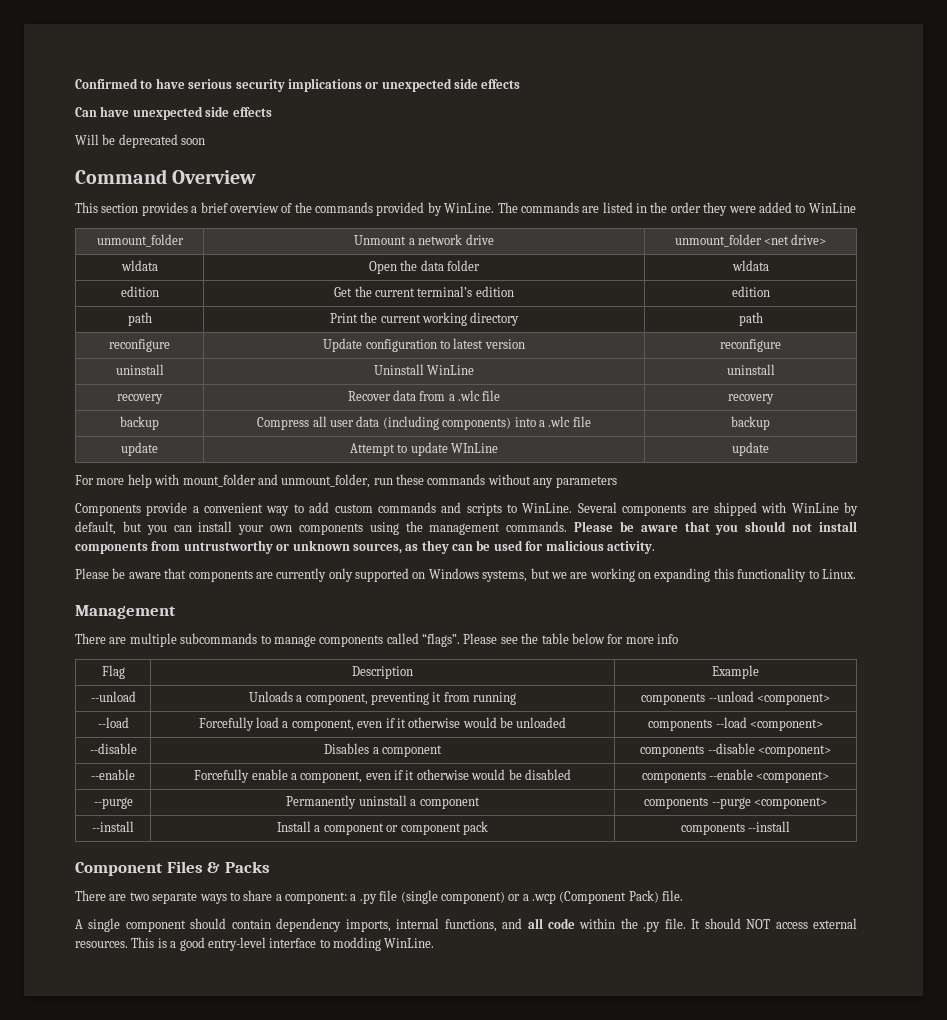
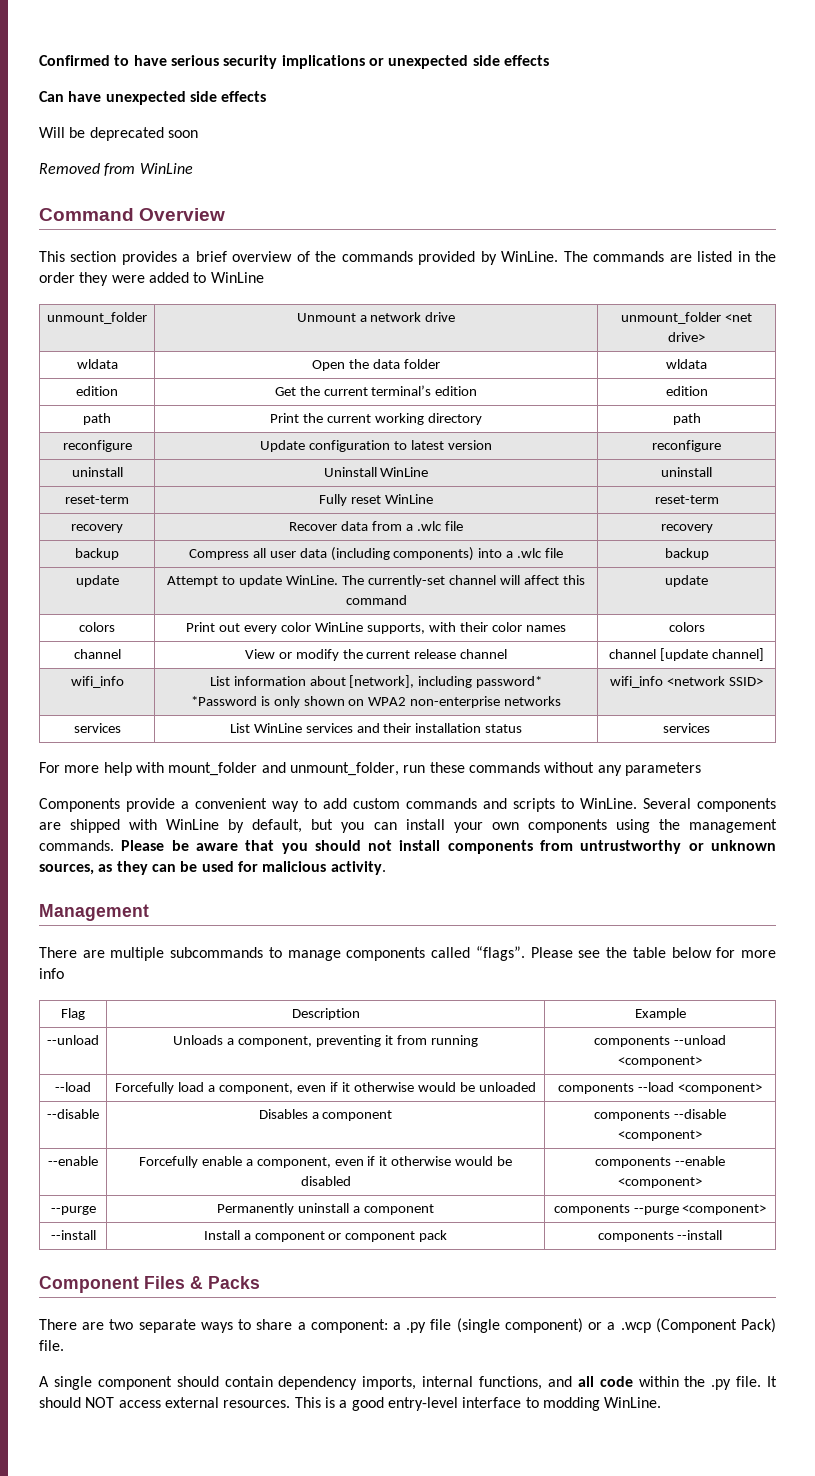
(206, 141) none -> [39,163,193,176] // Removed from WinLine
(775, 369) none -> [65,495,129,504] [319,494,433,506] [654,495,719,504] // reset-term | Fully reset WinLine | reset-term
[451,443,499,453] [732,442,769,456] WInLine | update -> [286,575,585,587] [345,595,407,605] [665,575,708,587] [79,622,115,632] [186,622,566,634] [668,622,705,632] [73,649,121,659] [244,649,508,661] [609,648,764,661] [70,676,124,688] [209,675,543,688] [190,696,562,708] [610,676,763,688] [73,723,121,733] [229,723,523,733] [663,723,710,733] WinLine. The currently-set channel will affect this command | update // colors | Print out every color WinLine supports, with their color names | colors // channel | View or modify the current release channel | channel [update channel] // wifi_info | List information about [network], including password* // *Password is only shown on WPA2 non-enterprise networks | wifi_info <network SSID> // services | List WinLine services and their installation status | services
[75,568,856,582] // Please be aware that components are currently only supported on Windows systems, but we are working on expanding this functionality to Linux. -> (386, 868) none

